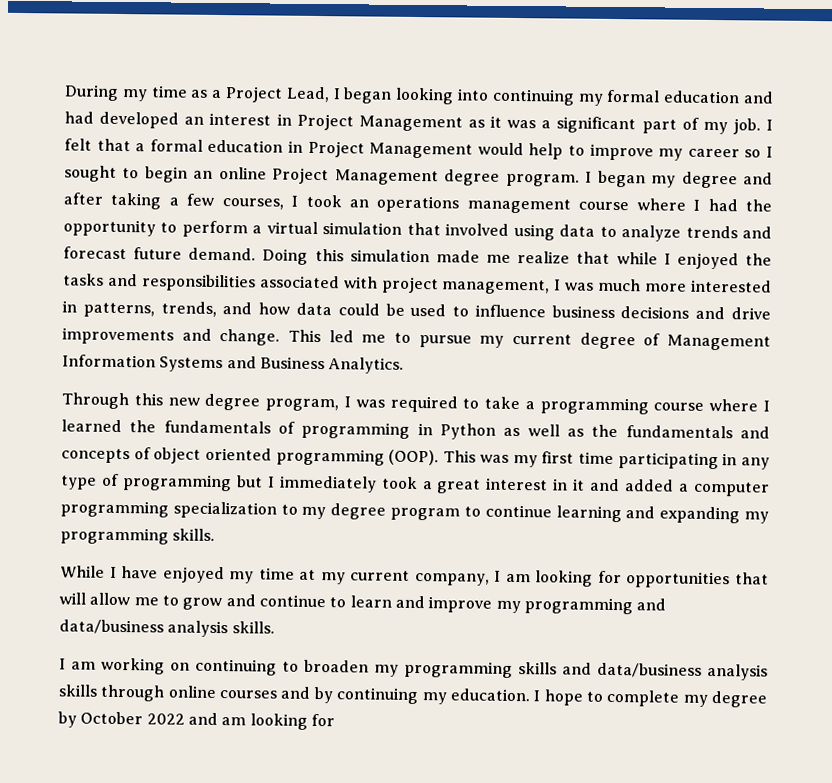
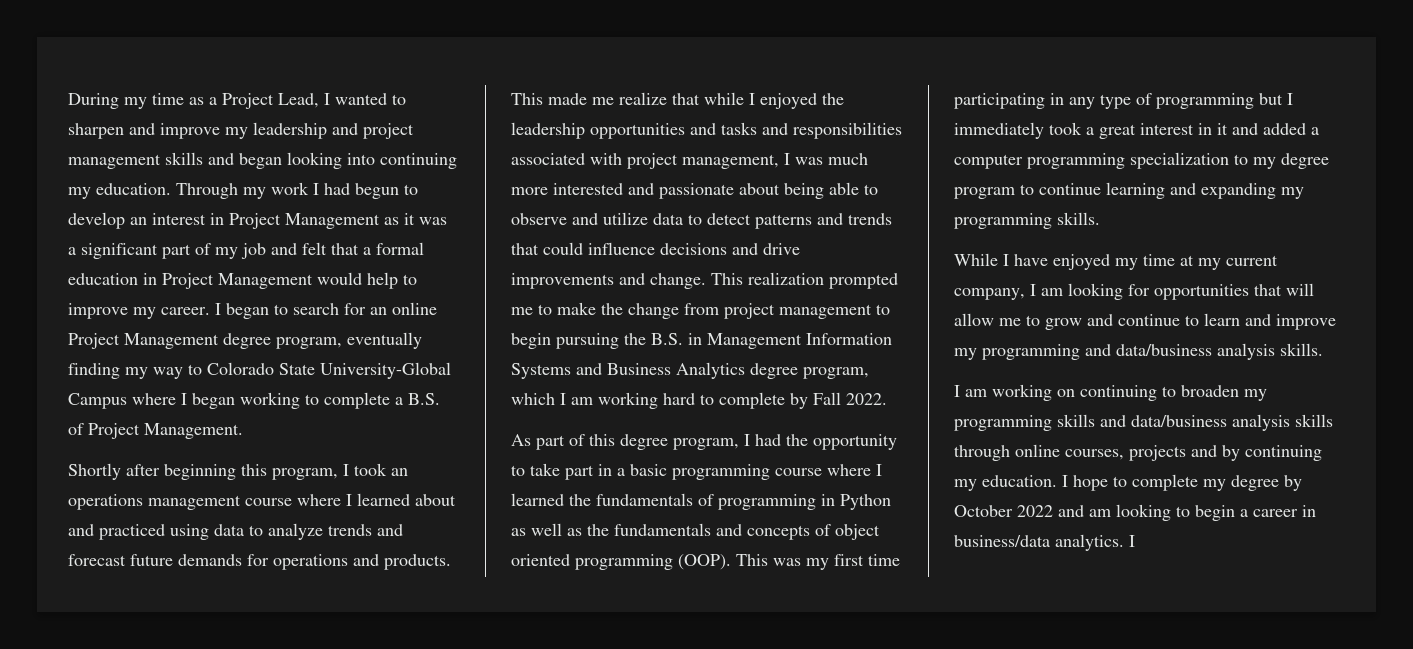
(341, 94) none -> [335,93,406,105] [68,122,414,139] [68,152,234,169] wanted to sharpen and improve my leadership and project management skills and
[606,89,774,104] [64,111,180,129] formal education and had developed -> [96,182,418,199] [68,212,125,229] education. Through my work I had begun to develop
[732,118,773,135] job. I -> [241,243,297,259] job and
[687,146,774,158] [64,165,188,183] career so I sought to begin -> [161,303,366,319] career. I began to search for
[505,170,773,189] [63,192,284,210] program. I began my degree and after taking a few courses, -> [276,332,422,349] [68,362,451,379] [68,392,440,409] [68,423,243,439] [68,463,338,480] program, eventually finding my way to Colorado State University-Global Campus where I began working to complete a B.S. of Project Management. // Shortly after beginning this program,
[707,198,773,212] [63,219,510,238] had the opportunity to perform a virtual simulation that involved -> [357,493,456,506] [68,524,165,540] learned about and practiced
[188,247,430,265] demand. Doing this simulation -> [178,554,451,570] [511,93,543,105] demands for operations and products. This
(773, 259) none -> [511,122,716,139] leadership opportunities and
[62,300,615,319] in patterns, trends, and how data could be used to influence business -> [628,182,878,199] [511,212,892,229] [511,242,655,255] and passionate about being able to observe and utilize data to detect patterns and trends that could influence
[328,330,661,350] led me to pursue my current degree of -> [748,272,898,289] [511,302,890,319] [511,333,702,349] realization prompted me to make the change from project management to begin pursuing the B.S. in
[328,357,405,374] [61,392,535,413] Analytics. // Through this new degree program, I was required to take a -> [676,362,869,379] [511,392,887,409] [511,434,897,450] [511,463,667,480] Analytics degree program, which I am working hard to complete by Fall 2022. // As part of this degree program, I had the opportunity to take part in a basic
[219,690,278,699] courses -> [1065,445,1186,461] courses, projects
[310,713,335,727] for -> [1176,505,1316,521] [954,534,1135,551] to begin a career in business/data analytics. I

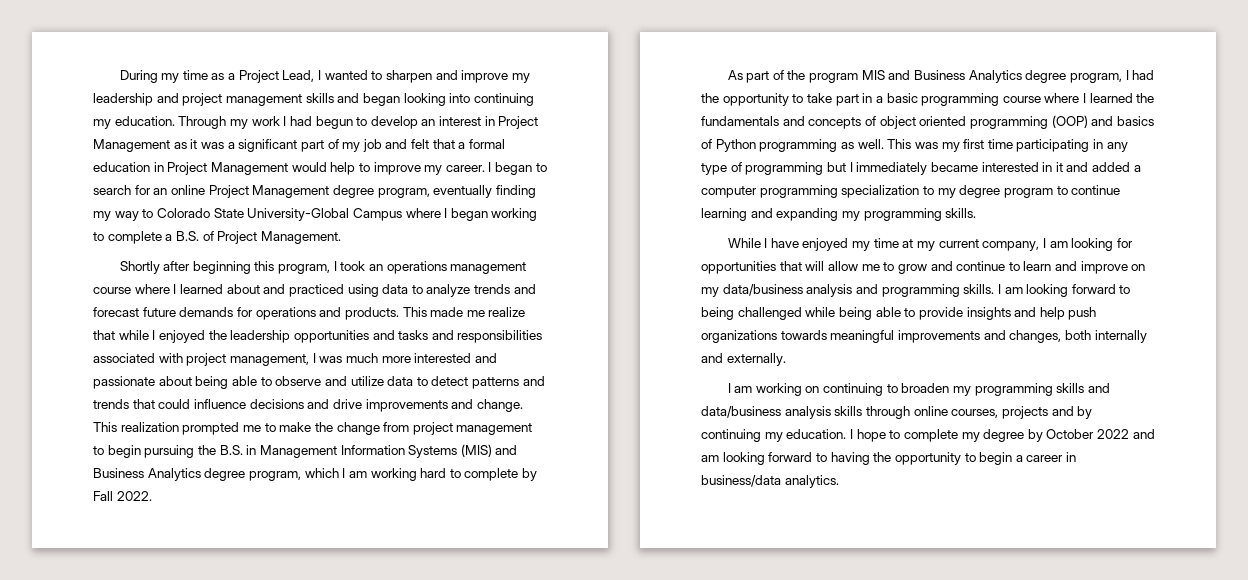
(571, 371) none -> [460,444,492,457] (MIS)
[589,434,615,446] this -> [787,70,1022,83] the program MIS and Business Analytics
[698,494,891,510] [511,523,711,536] of programming in Python as well as the fundamentals -> (779, 121) none
[678,554,731,570] (OOP). -> [1051,115,1154,128] [701,139,884,152] (OOP) and basics of Python programming as well.
[1049,122,1194,139] took a great interest -> [930,162,1039,172] became interested
[954,343,1323,360] my programming and data/business analysis skills. -> [1131,264,1146,271] [701,284,1131,297] [701,307,1097,320] [701,330,1147,343] [701,353,786,366] on my data/business analysis and programming skills. I am looking forward to being challenged while being able to provide insights and help push organizations towards meaningful improvements and changes, both internally and externally.
(1171, 512) none -> [768,452,961,465] forward to having the opportunity
[1129,535,1135,547] I -> (839, 481) none

